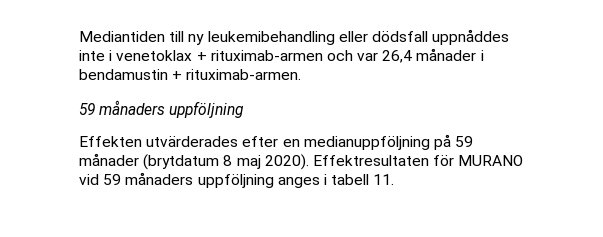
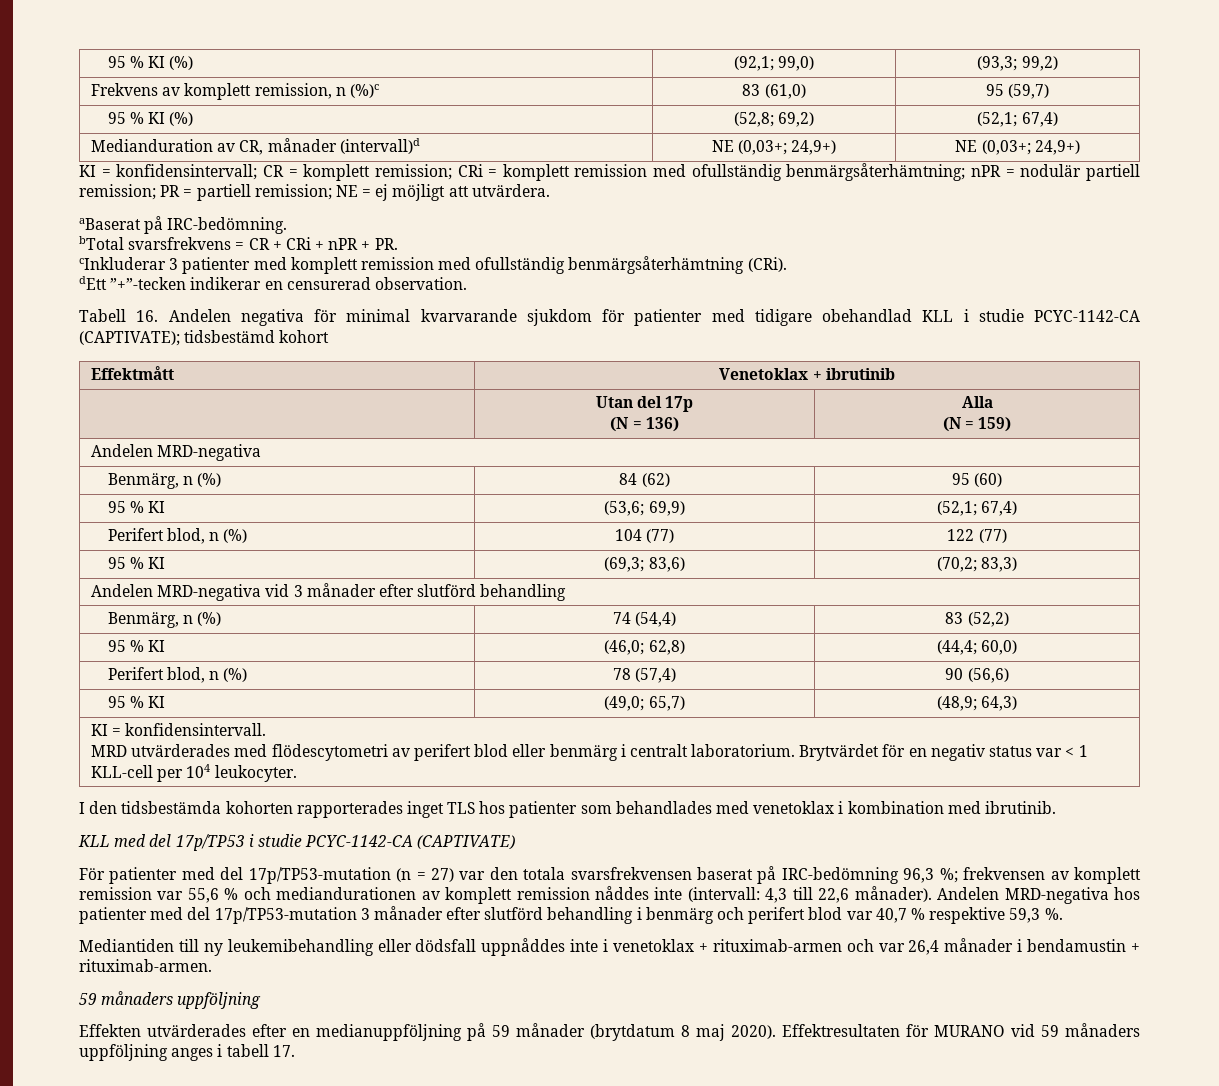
(79, 36) none -> [107,56,194,70] [733,56,815,71] [977,56,1058,71] [91,83,379,100] [742,84,806,99] [985,84,1050,99] [107,112,194,126] [733,112,815,127] [977,112,1058,127] [91,138,420,155] [711,140,837,155] [955,140,1080,155] [79,163,1140,181] [79,184,550,201] [79,216,288,234] [79,236,398,250] [79,256,787,274] [79,276,467,290] [79,309,1140,326] [79,330,330,346] [91,366,175,380] [719,368,895,380] [595,396,694,412] [610,417,679,432] [961,396,993,408] [942,417,1012,432] [91,444,262,461] [107,473,222,489] [619,473,670,487] [951,473,1003,487] [107,501,166,513] [604,501,685,516] [936,501,1018,516] [107,528,248,544] [614,529,675,543] [947,529,1007,543] [107,557,166,569] [604,557,685,572] [936,557,1018,572] [91,583,567,601] [107,612,222,628] [612,612,677,627] [945,612,1009,627] [107,640,166,652] [604,640,685,655] [936,640,1018,655] [107,667,248,683] [612,668,677,683] [945,668,1009,683] [107,696,166,708] [604,696,685,711] [936,696,1018,711] [91,723,267,736] [91,744,1088,761] [91,764,297,782] [79,801,1056,818] [78,834,516,851] [79,866,1141,884] [79,886,1140,904] [79,906,1063,924] 95 % KI (%) | (92,1; 99,0) | (93,3; 99,2) // Frekvens av komplett remission, n (%)c | 83 (61,0) | 95 (59,7) // 95 % KI (%) | (52,8; 69,2) | (52,1; 67,4) // Medianduration av CR, månader (intervall)d | NE (0,03+; 24,9+) | NE (0,03+; 24,9+) // KI = konfidensintervall; CR = komplett remission; CRi = komplett remission med ofullständig benmärgsåterhämtning; nPR = nodulär partiell remission; PR = partiell remission; NE = ej möjligt att utvärdera. // aBaserat på IRC-bedömning. // bTotal svarsfrekvens = CR + CRi + nPR + PR. // cInkluderar 3 patienter med komplett remission med ofullständig benmärgsåterhämtning (CRi). // dEtt ”+”-tecken indikerar en censurerad observation. // Tabell 16. Andelen negativa för minimal kvarvarande sjukdom för patienter med tidigare obehandlad KLL i studie PCYC-1142-CA (CAPTIVATE); tidsbestämd kohort // Effektmått | Venetoklax + ibrutinib // | Utan del 17p // (N = 136) | Alla // (N = 159) // Andelen MRD-negativa // Benmärg, n (%) | 84 (62) | 95 (60) // 95 % KI | (53,6; 69,9) | (52,1; 67,4) // Perifert blod, n (%) | 104 (77) | 122 (77) // 95 % KI | (69,3; 83,6) | (70,2; 83,3) // Andelen MRD-negativa vid 3 månader efter slutförd behandling // Benmärg, n (%) | 74 (54,4) | 83 (52,2) // 95 % KI | (46,0; 62,8) | (44,4; 60,0) // Perifert blod, n (%) | 78 (57,4) | 90 (56,6) // 95 % KI | (49,0; 65,7) | (48,9; 64,3) // KI = konfidensintervall. // MRD utvärderades med flödescytometri av perifert blod eller benmärg i centralt laboratorium. Brytvärdet för en negativ status var < 1 KLL-cell per 104 leukocyter. // I den tidsbestämda kohorten rapporterades inget TLS hos patienter som behandlades med venetoklax i kombination med ibrutinib. // KLL med del 17p/TP53 i studie PCYC-1142-CA (CAPTIVATE) // För patienter med del 17p/TP53-mutation (n = 27) var den totala svarsfrekvensen baserat på IRC-bedömning 96,3 %; frekvensen av komplett remission var 55,6 % och mediandurationen av komplett remission nåddes inte (intervall: 4,3 till 22,6 månader). Andelen MRD-negativa hos patienter med del 17p/TP53-mutation 3 månader efter slutförd behandling i benmärg och perifert blod var 40,7 % respektive 59,3 %. //
[373,174,395,185] 11. -> [272,1045,295,1057] 17.

